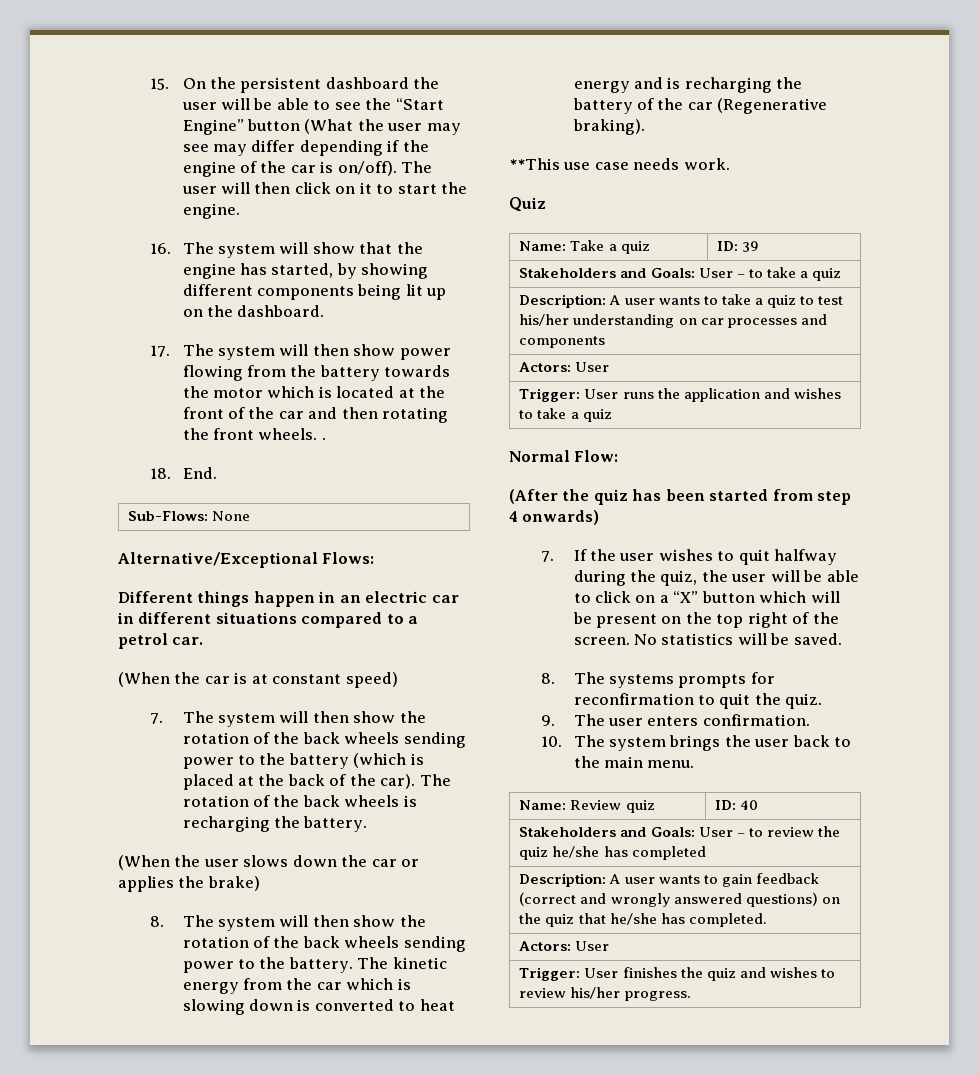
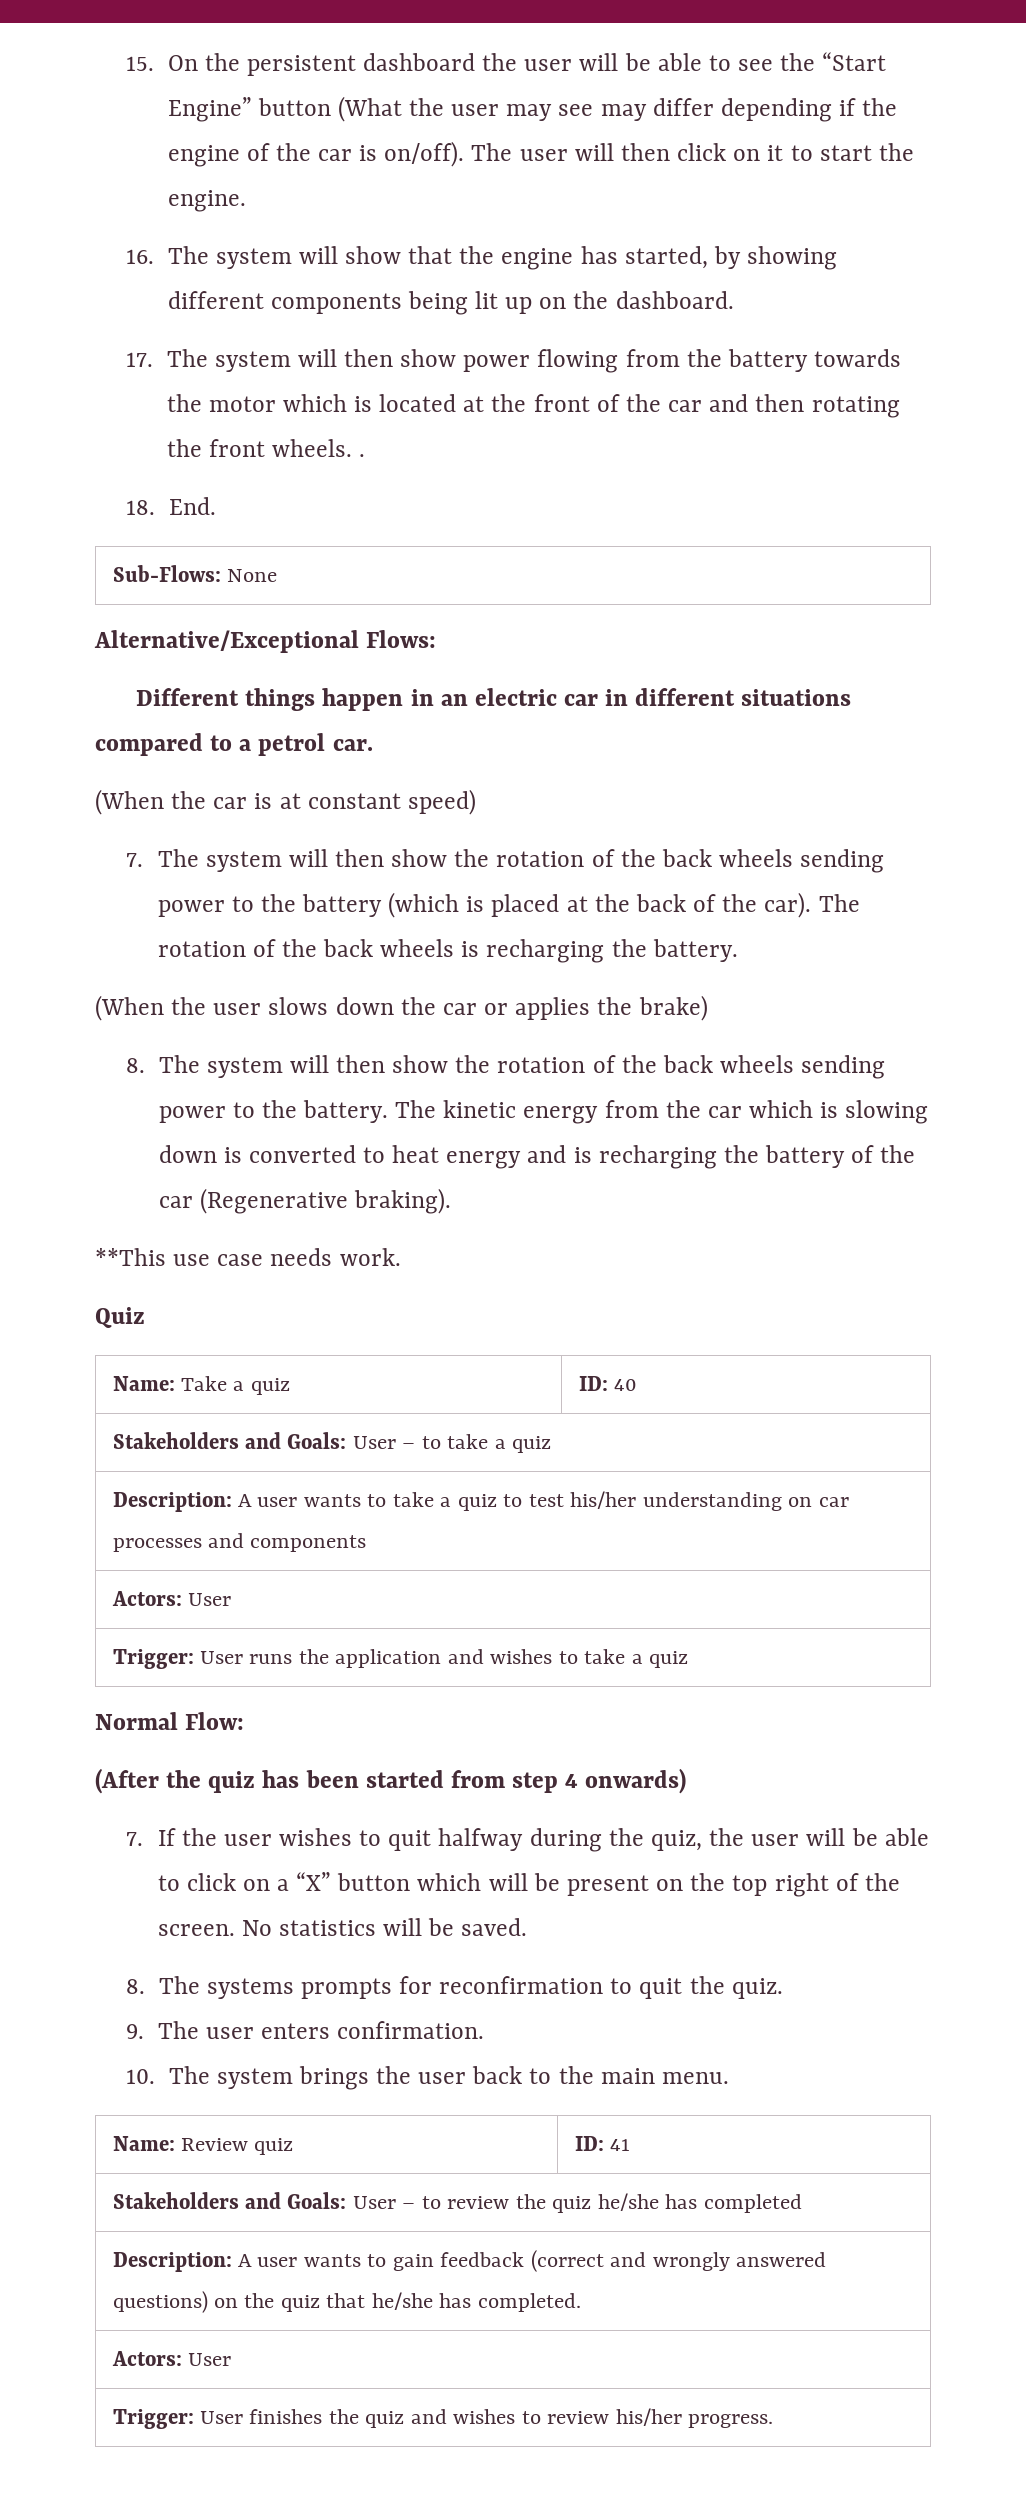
[742,241,760,252] 39 -> [613,1379,637,1391] 40
[740,800,759,810] 40 -> [609,2139,630,2151] 41

